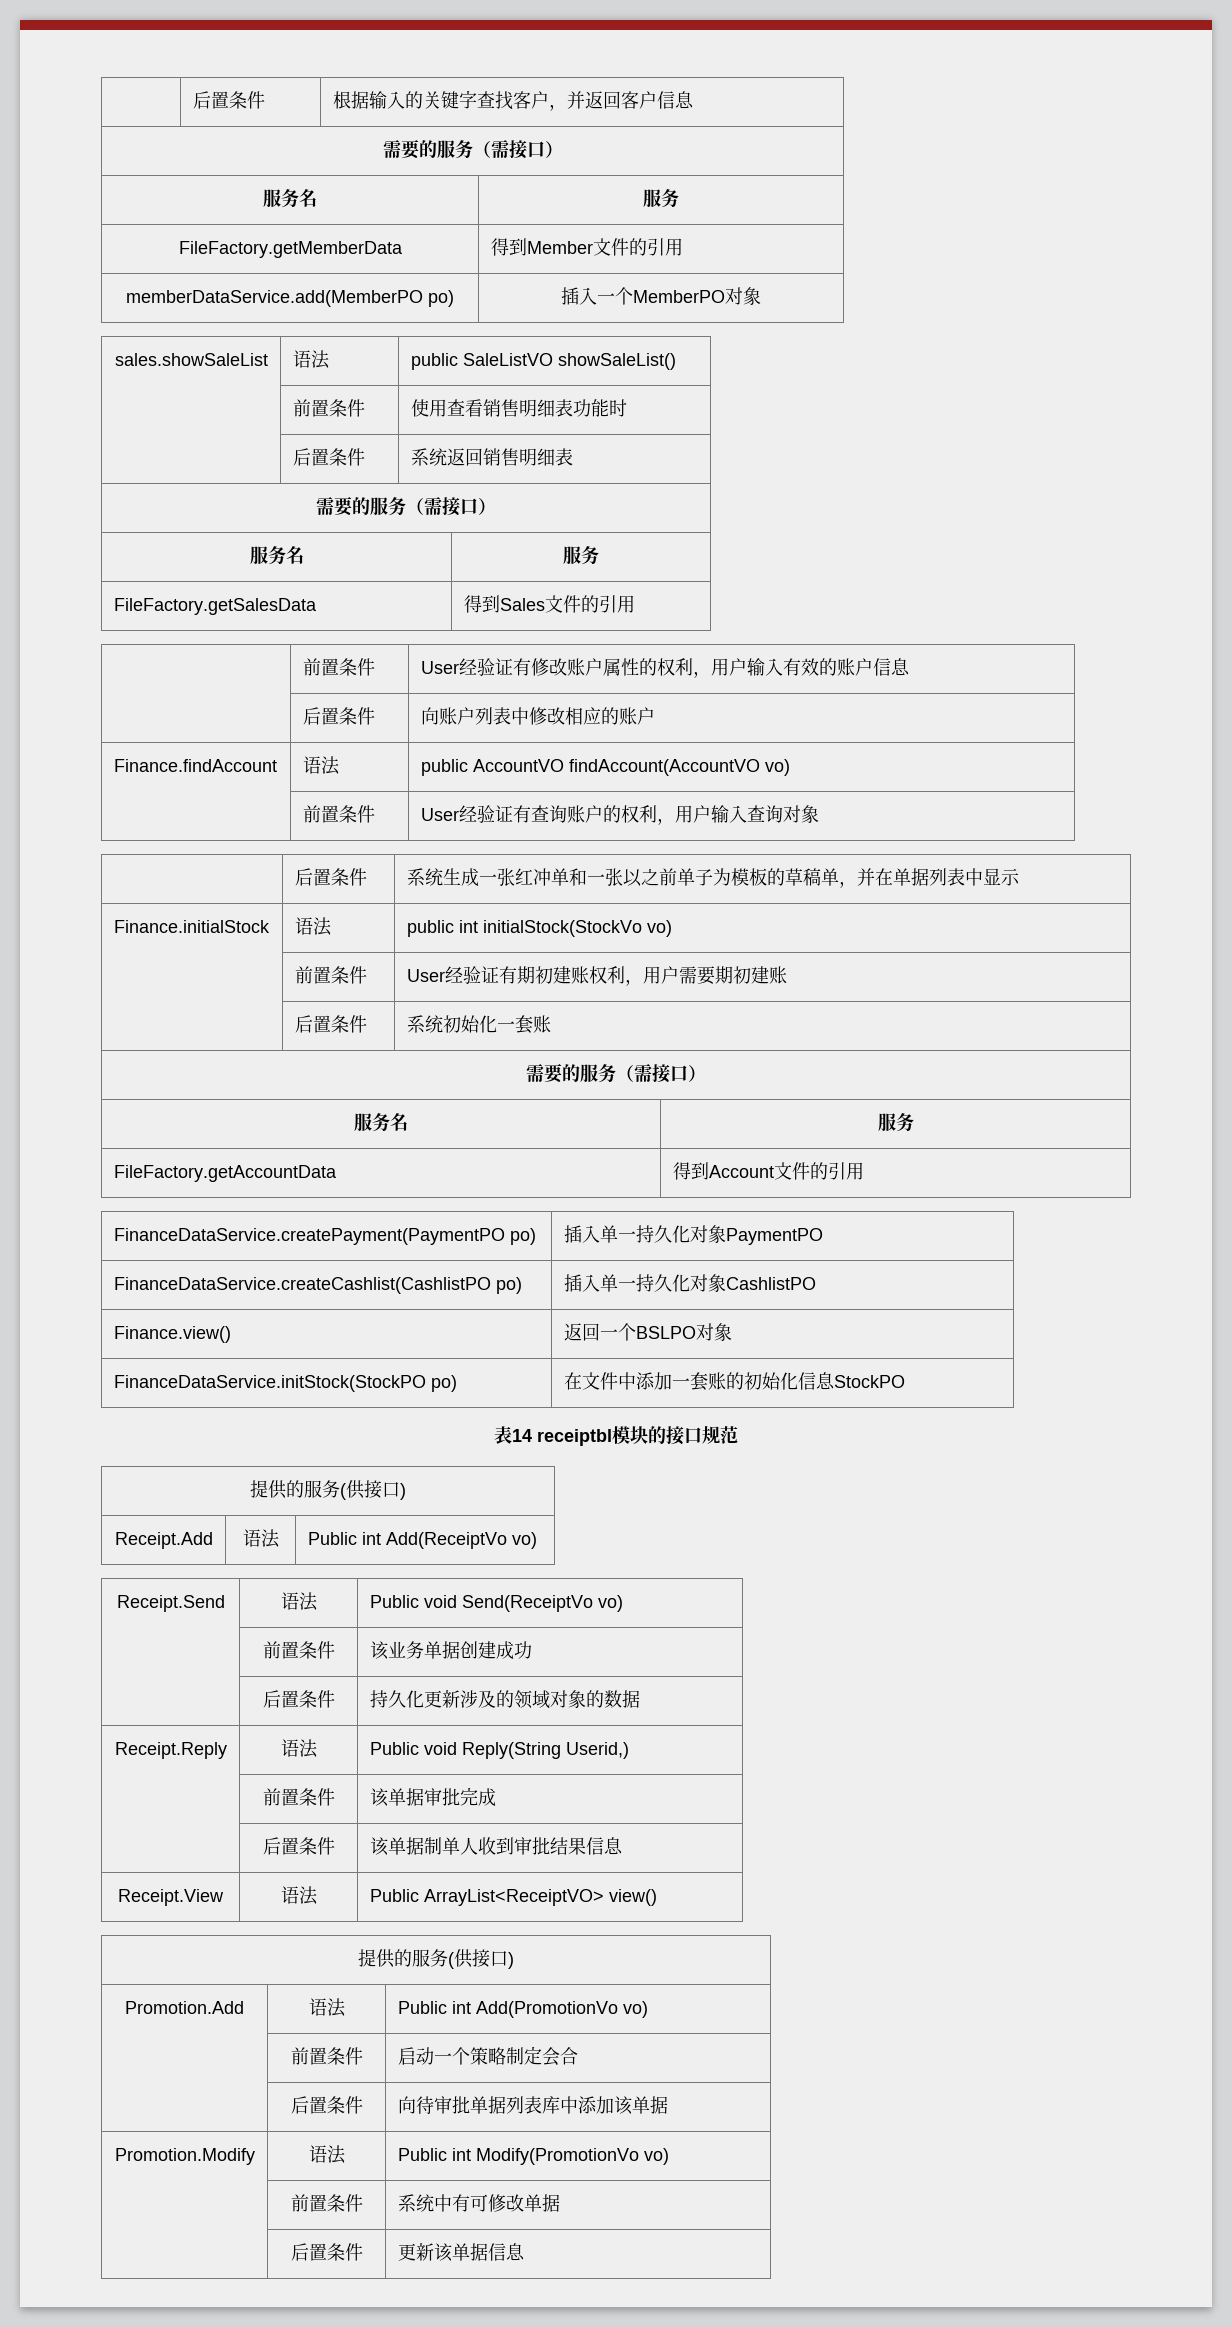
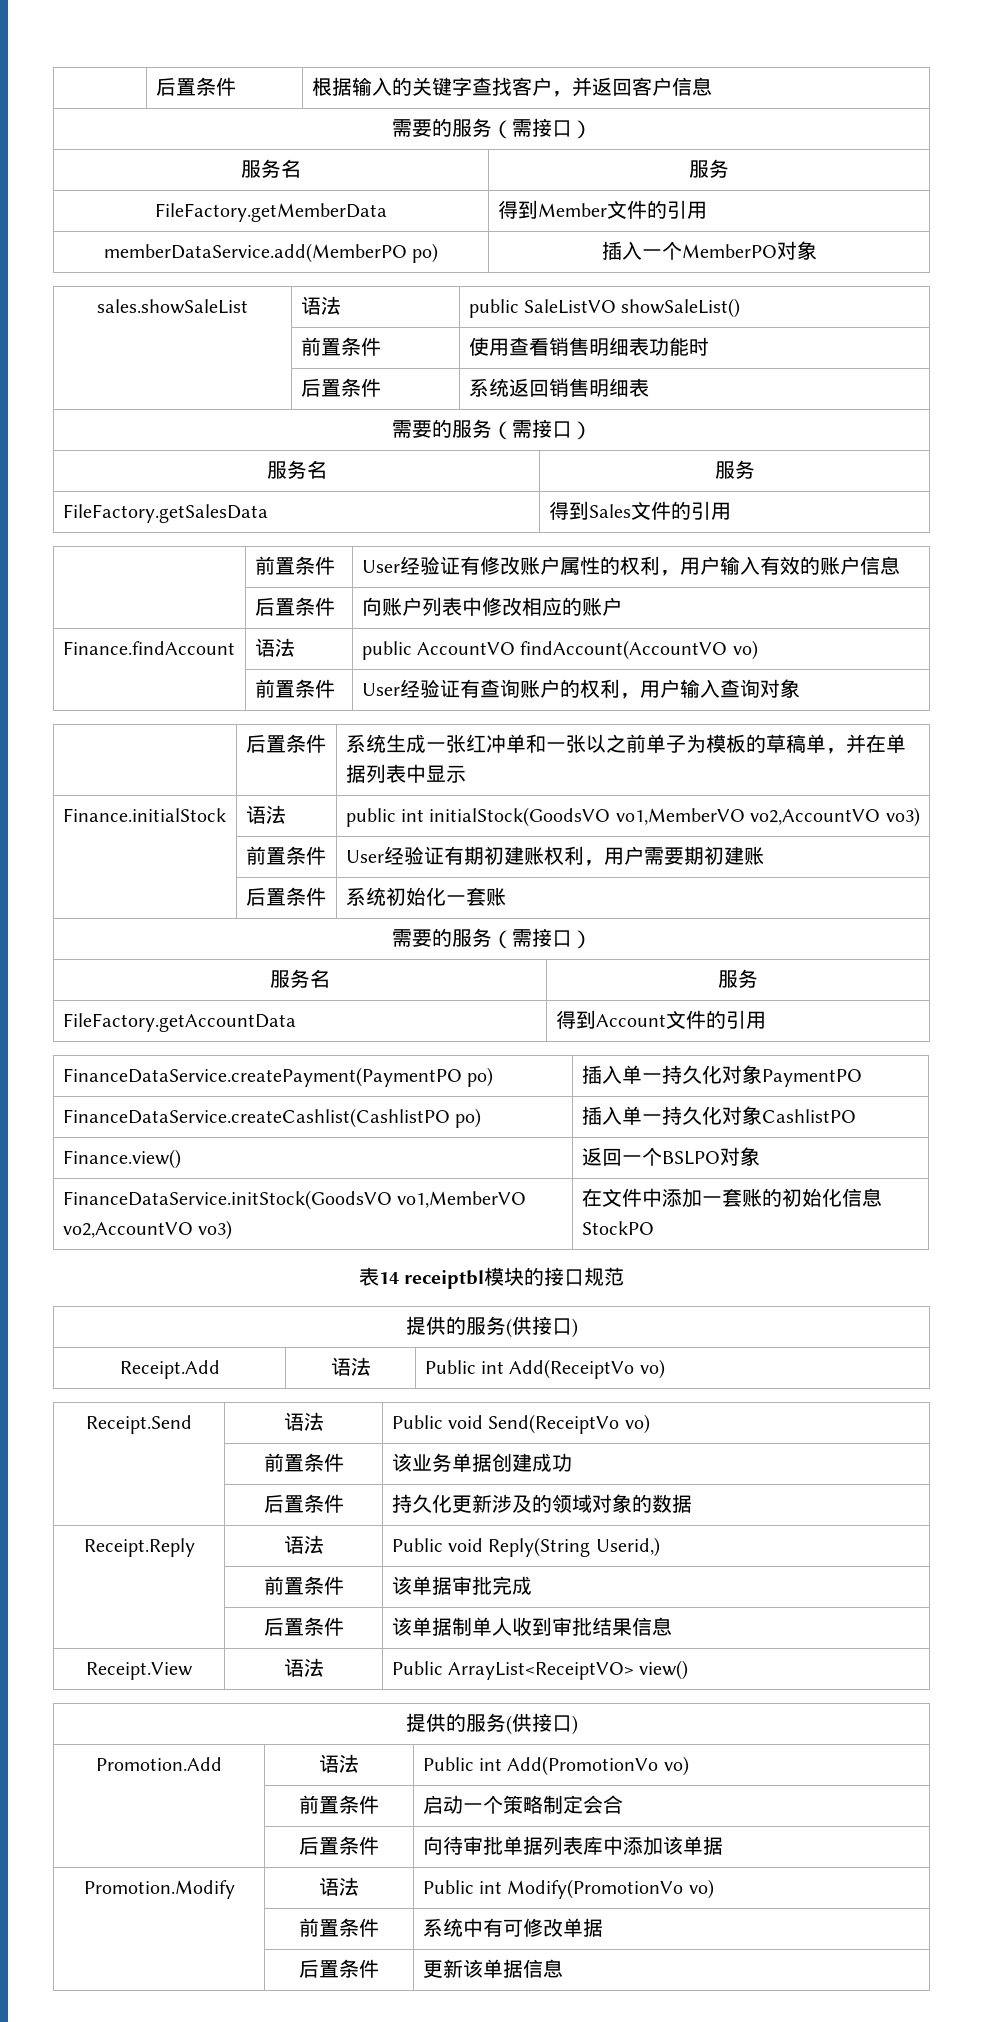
[482,920,672,937] initialStock(StockVo vo) -> [429,807,920,827] initialStock(GoodsVO vo1,MemberVO vo2,AccountVO vo3)
[113,1375,457,1392] FinanceDataService.initStock(StockPO po) -> [62,1190,527,1210] [62,1220,233,1240] FinanceDataService.initStock(GoodsVO vo1,MemberVO vo2,AccountVO vo3)

